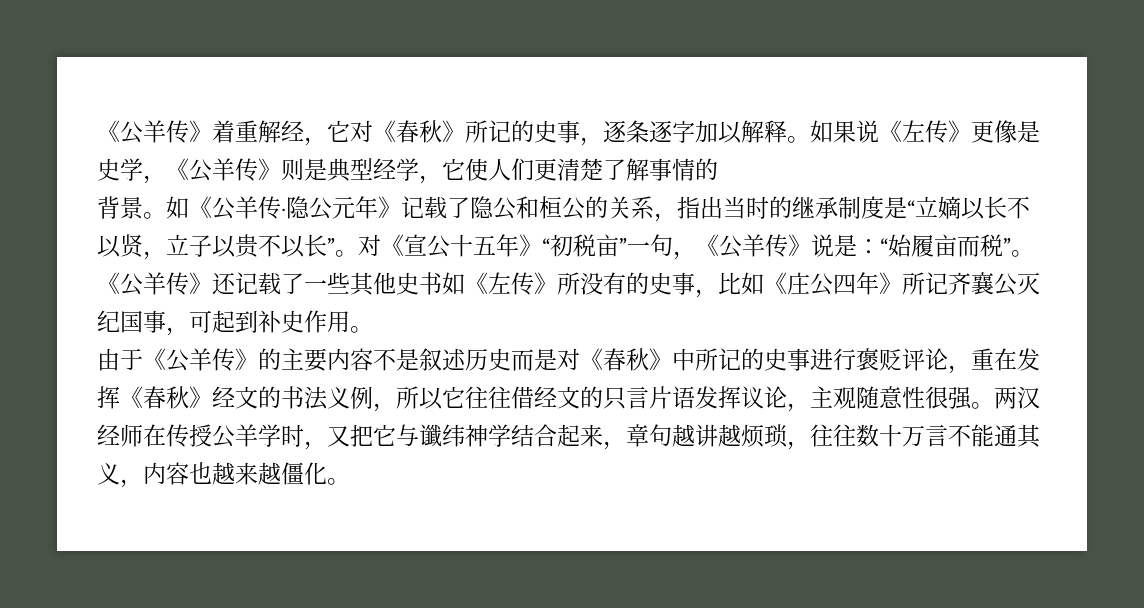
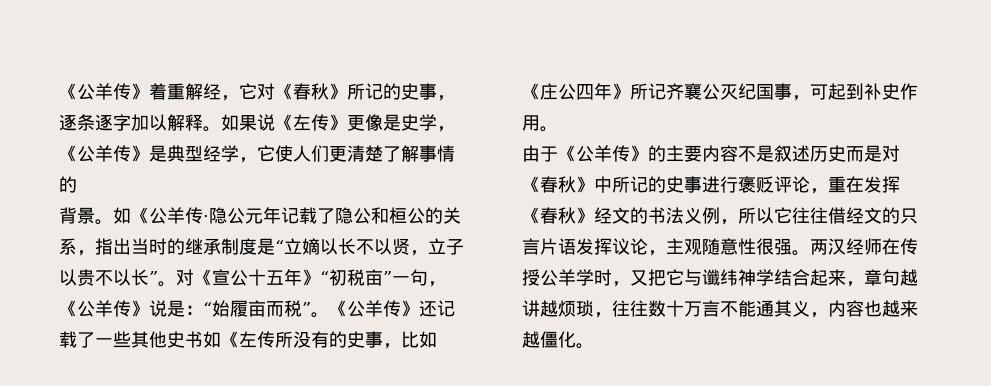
[281,158,304,181] 则 -> (149, 153) none
[378,196,401,218] 》 -> (281, 215) none
[534,272,557,294] 》 -> (275, 339) none

